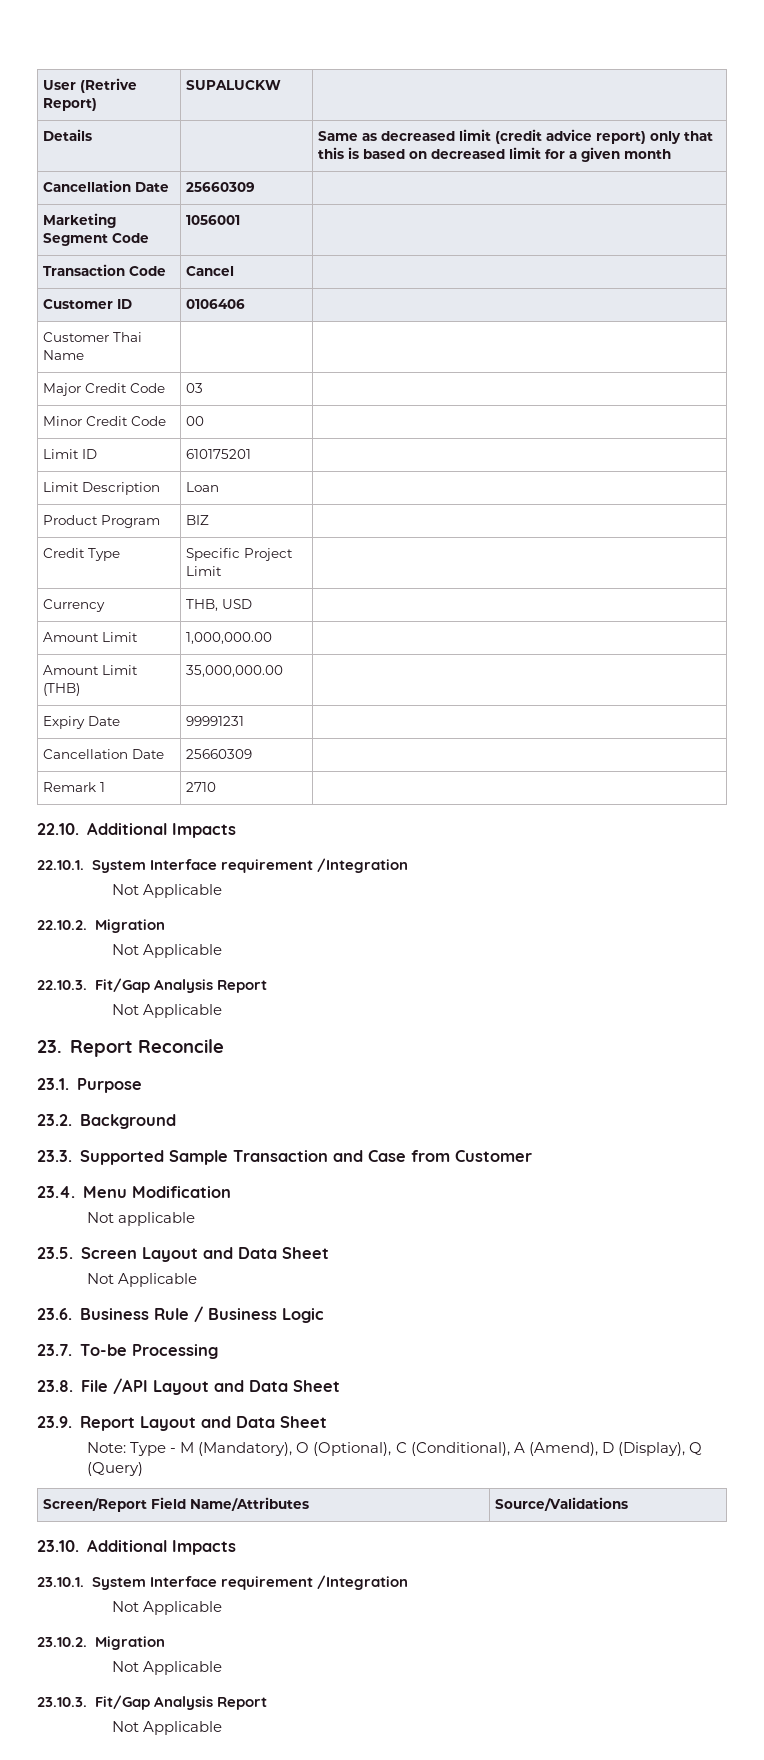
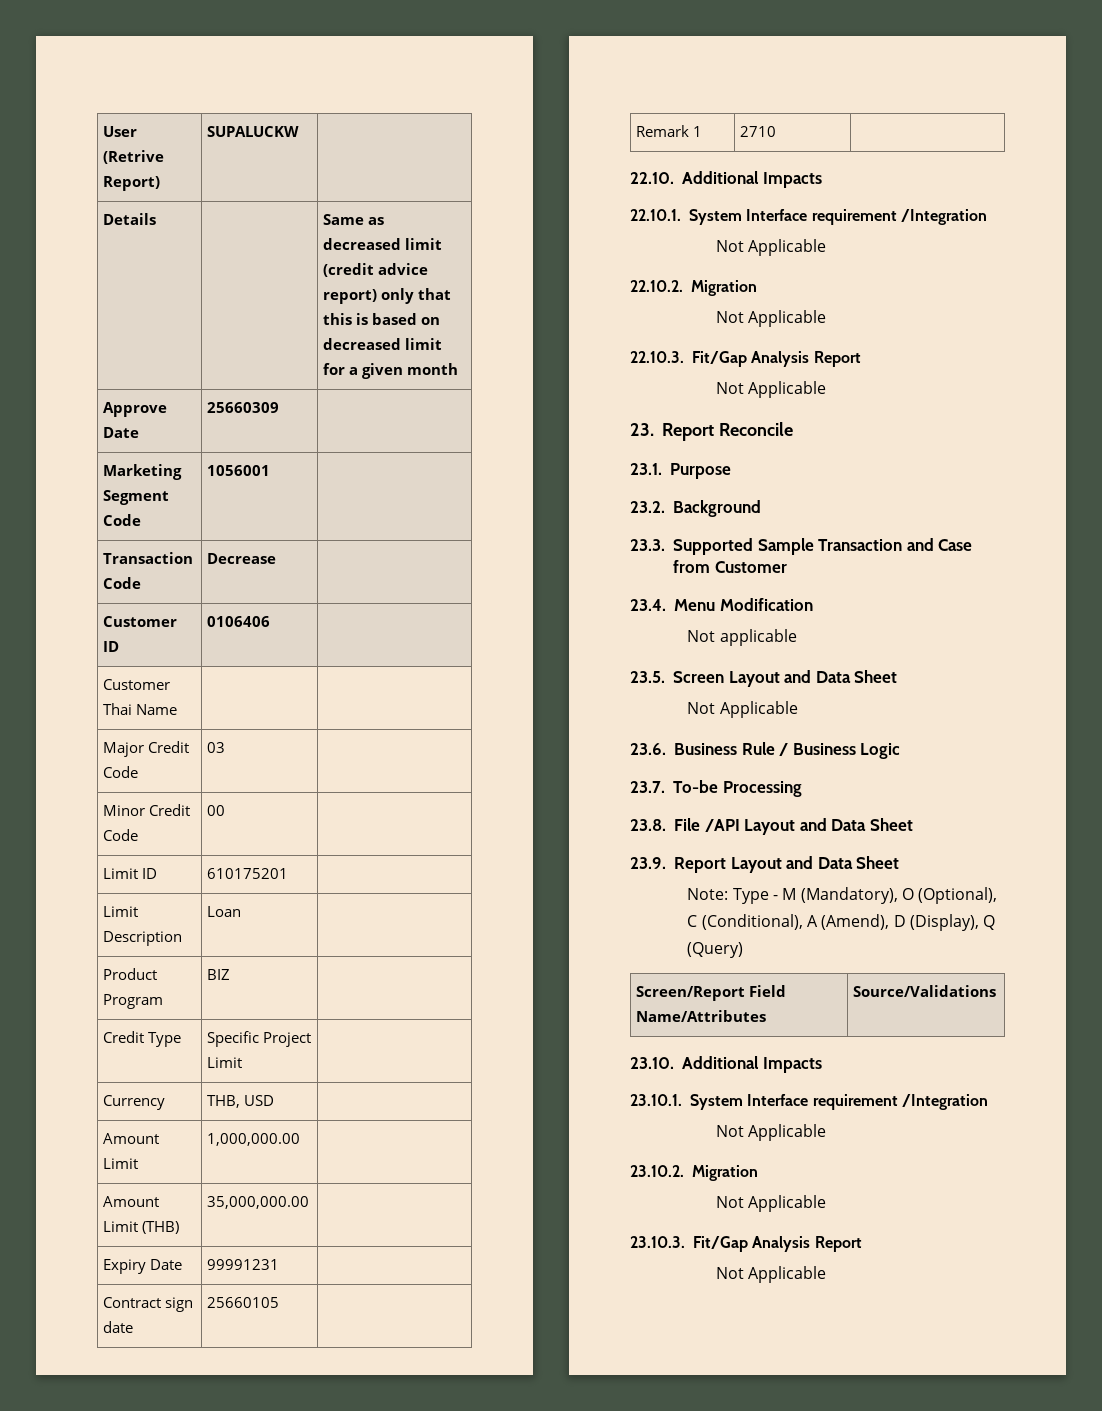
[43,180,132,192] Cancellation -> [103,402,168,417] Approve
[186,266,235,276] Cancel -> [207,553,277,564] Decrease
[43,749,165,759] [186,749,253,759] Cancellation Date | 25660309 -> [103,1297,194,1312] [103,1321,134,1333] [207,1297,280,1308] Contract sign date | 25660105

